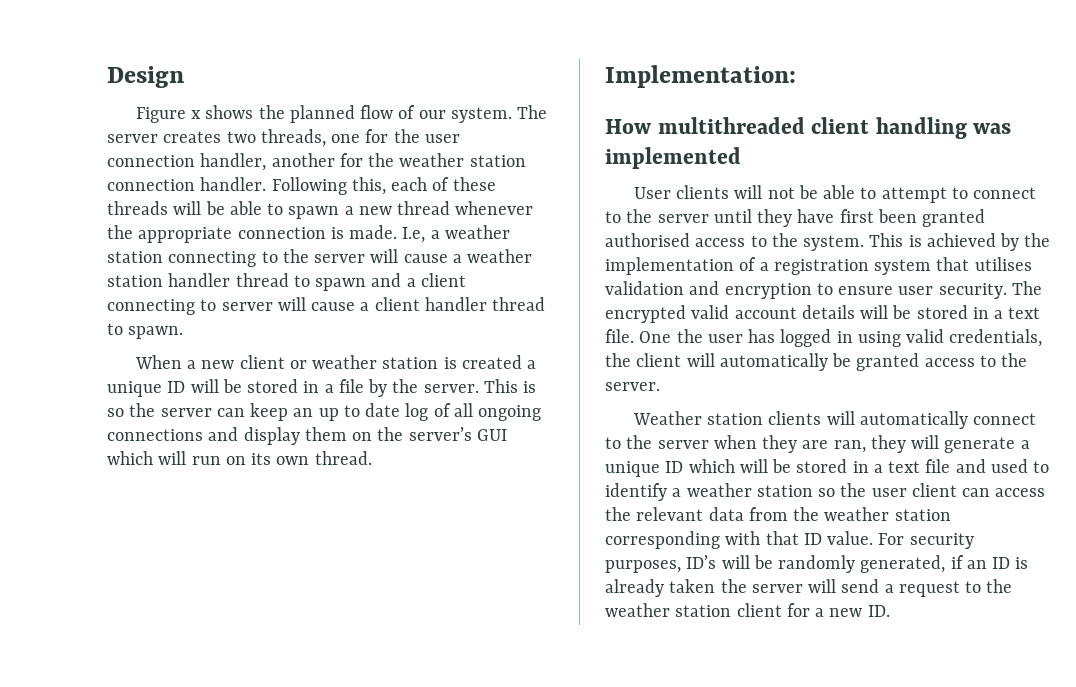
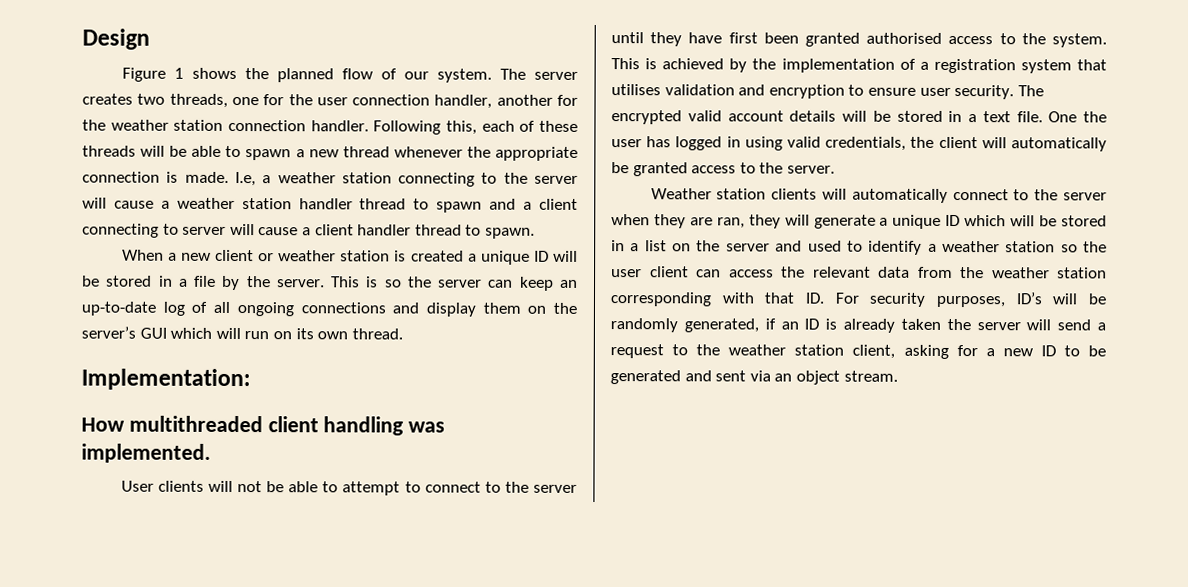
[191,110,202,119] x -> [173,67,184,79] 1
[318,403,401,421] up to date -> [81,301,156,316] up-to-date
[605,147,741,169] implemented -> [81,443,211,463] implemented.
[888,459,951,473] text file -> [644,240,770,252] list on the server
[803,531,874,545] ID value. -> [805,292,825,304] ID.
[736,603,782,617] client -> [852,344,949,359] client, asking
[867,605,890,617] ID. -> [1040,345,1106,357] [610,370,898,385] ID to be generated and sent via an object stream.

